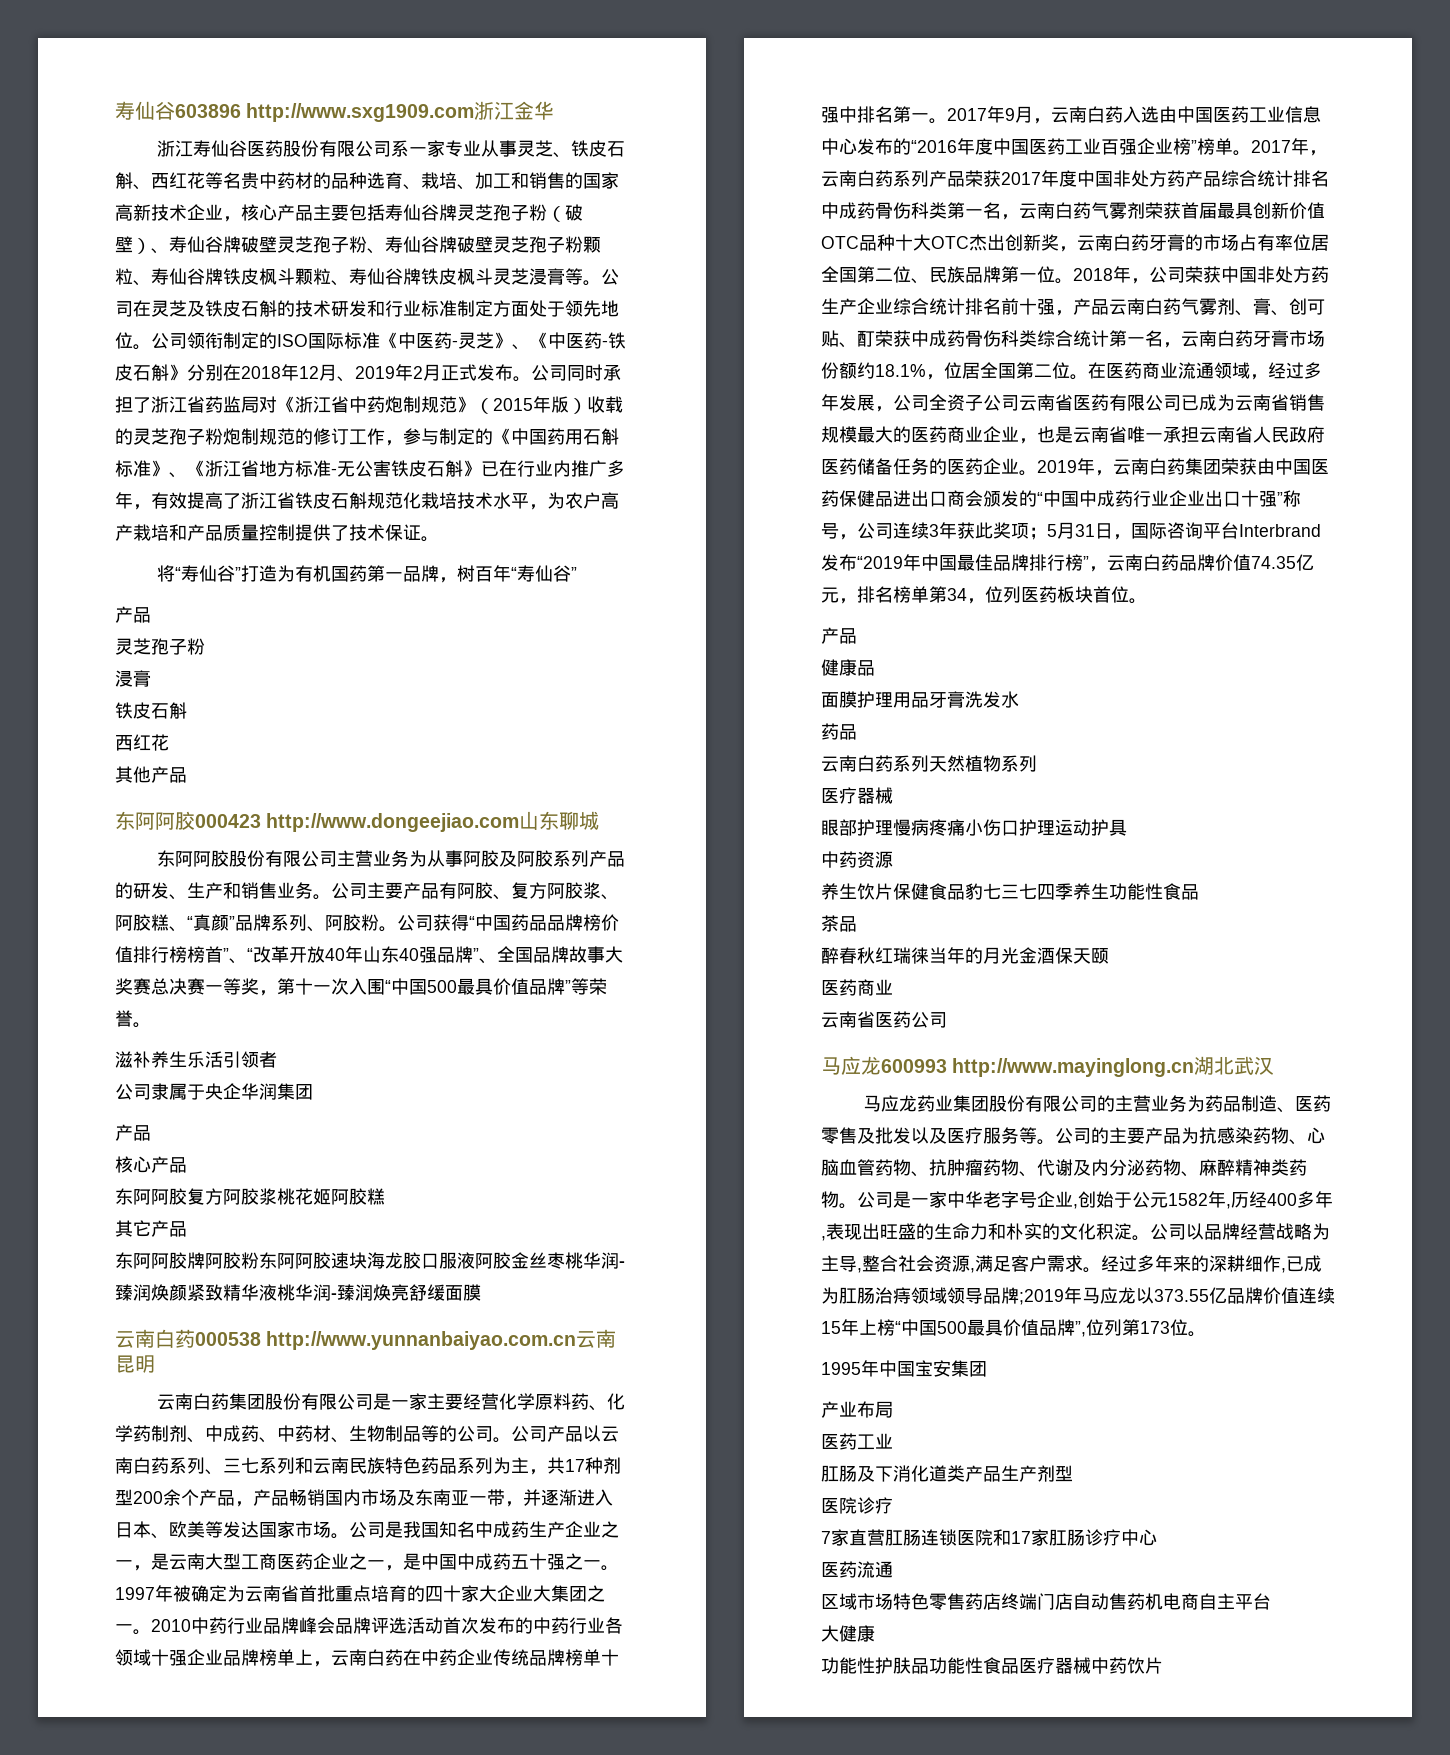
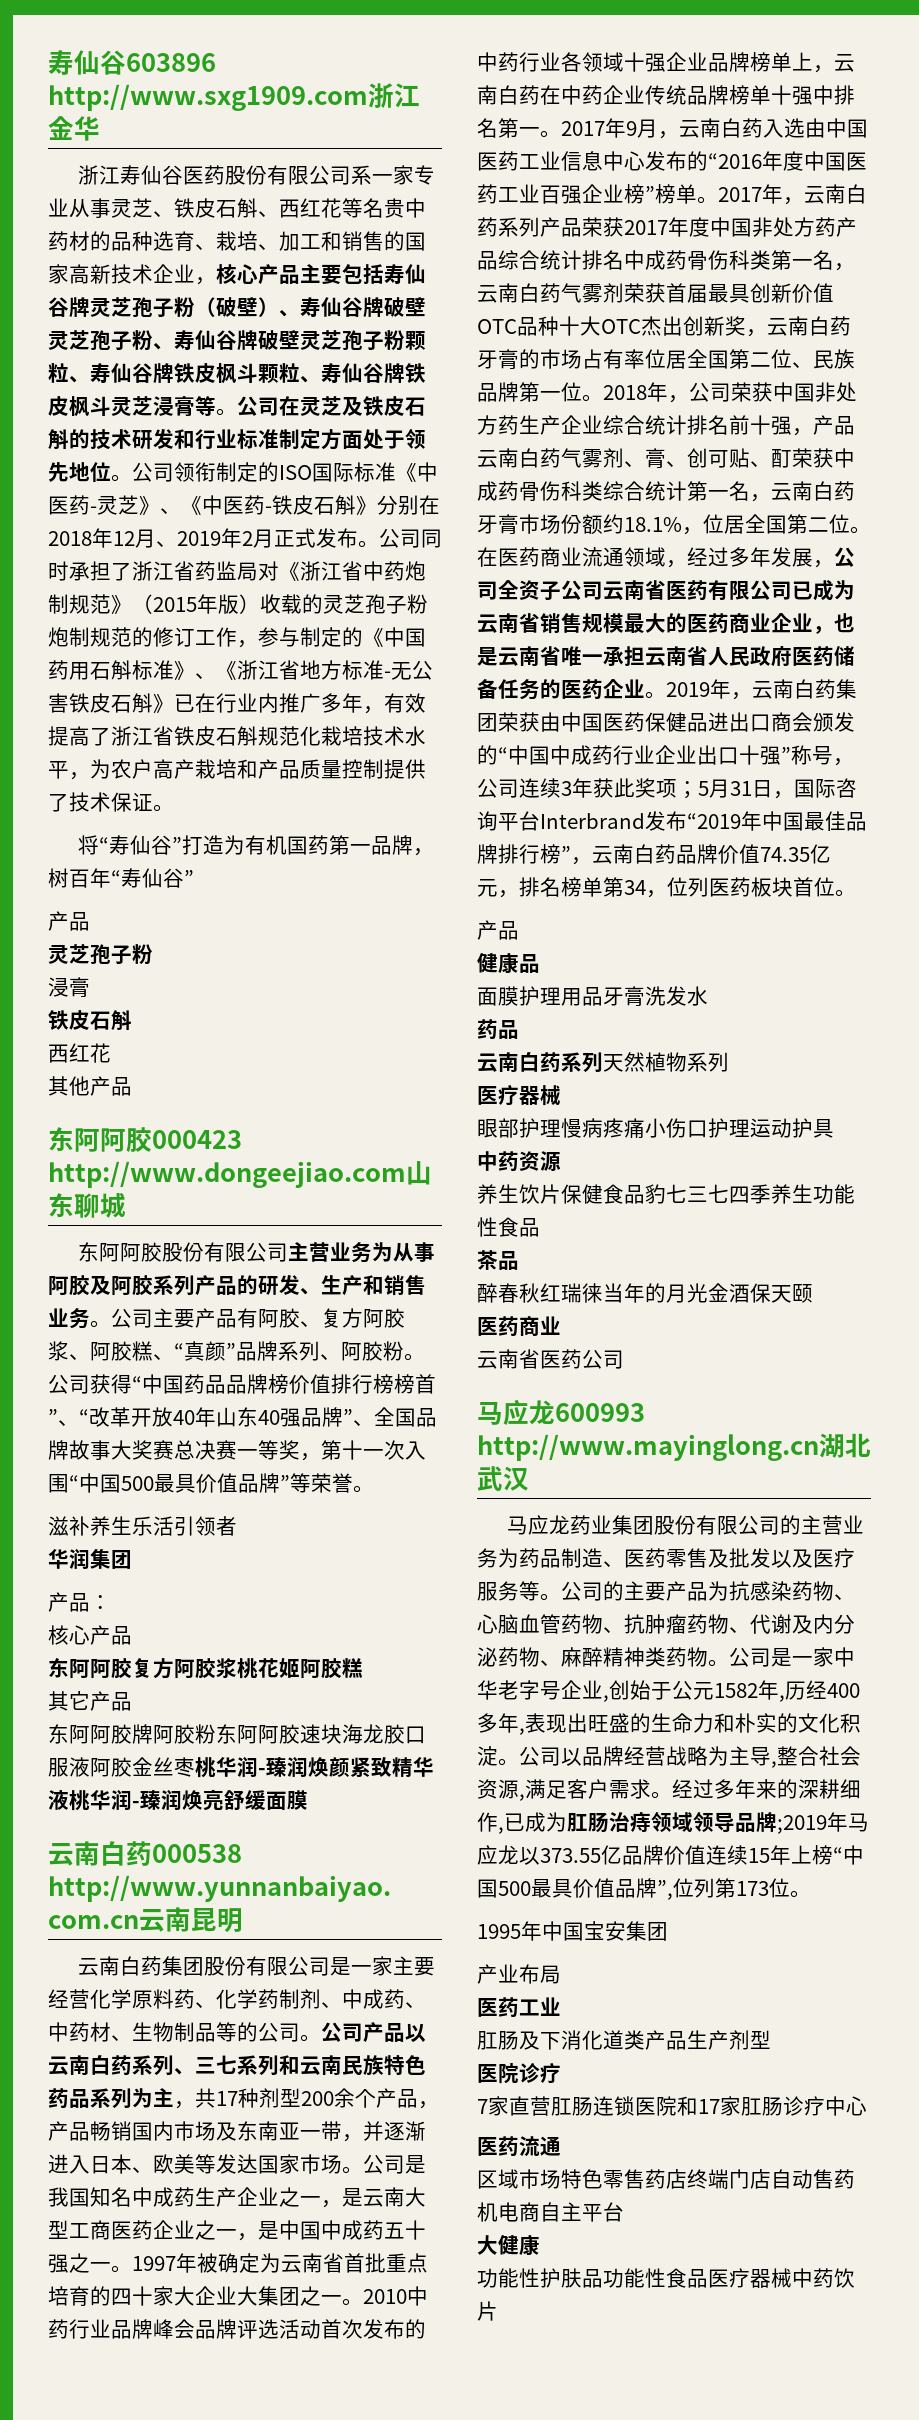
[115,1083,241,1100] 公司隶属于央企 -> (237, 1526) none
(151, 1133) none -> [90,1595,111,1610] ：

